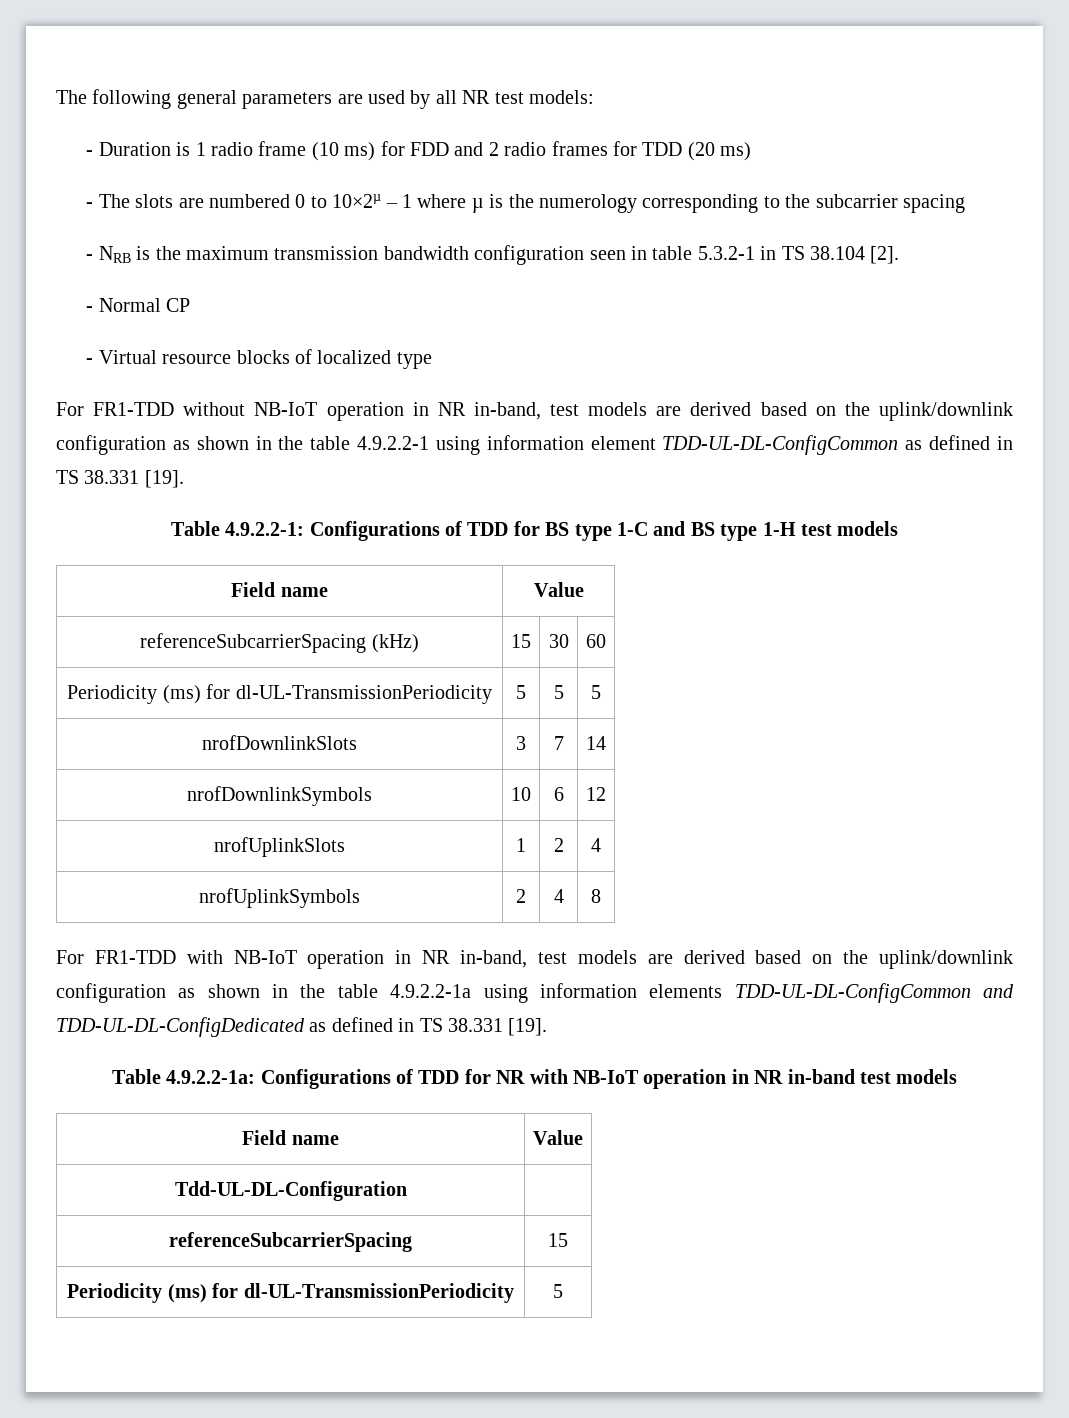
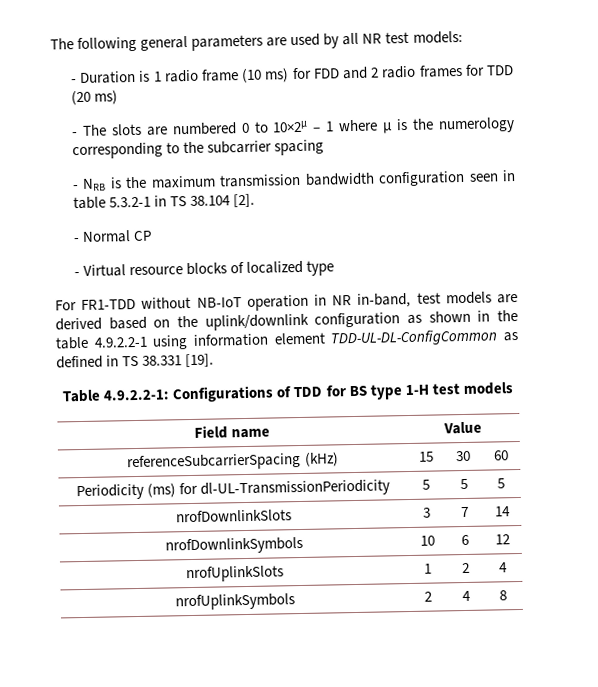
[616,521,758,541] 1-C and BS type -> (403, 392) none
[56,950,1014,969] [56,983,1015,1003] [56,1017,548,1037] [111,1069,958,1089] [242,1130,339,1145] [533,1130,583,1145] [174,1181,407,1201] [169,1232,412,1252] [548,1233,568,1247] [67,1283,514,1303] [553,1284,563,1298] // For FR1-TDD with NB-IoT operation in NR in-band, test models are derived based on the uplink/downlink configuration as shown in the table 4.9.2.2-1a using information elements TDD-UL-DL-ConfigCommon and TDD-UL-DL-ConfigDedicated as defined in TS 38.331 [19]. // Table 4.9.2.2-1a: Configurations of TDD for NR with NB-IoT operation in NR in-band test models // Field name | Value // Tdd-UL-DL-Configuration | // referenceSubcarrierSpacing | 15 // Periodicity (ms) for dl-UL-TransmissionPeriodicity | 5 -> (507, 595) none

